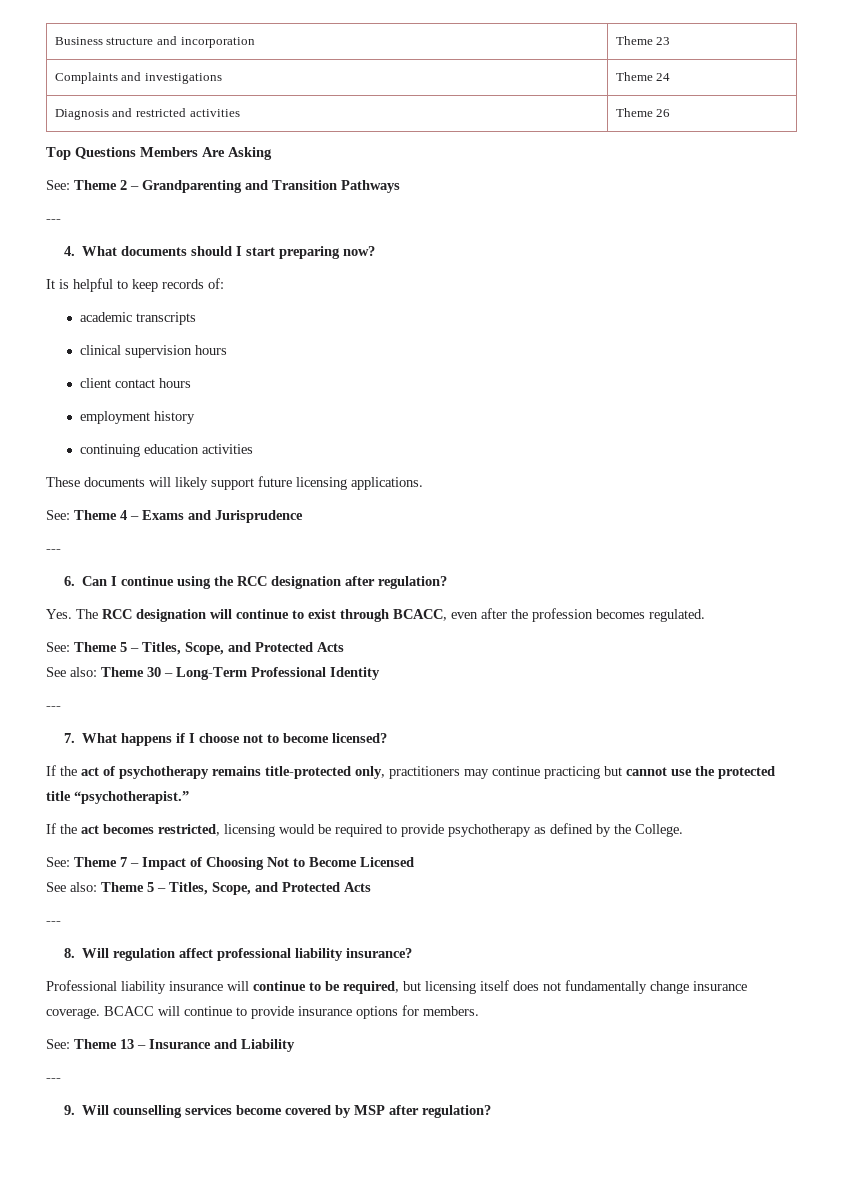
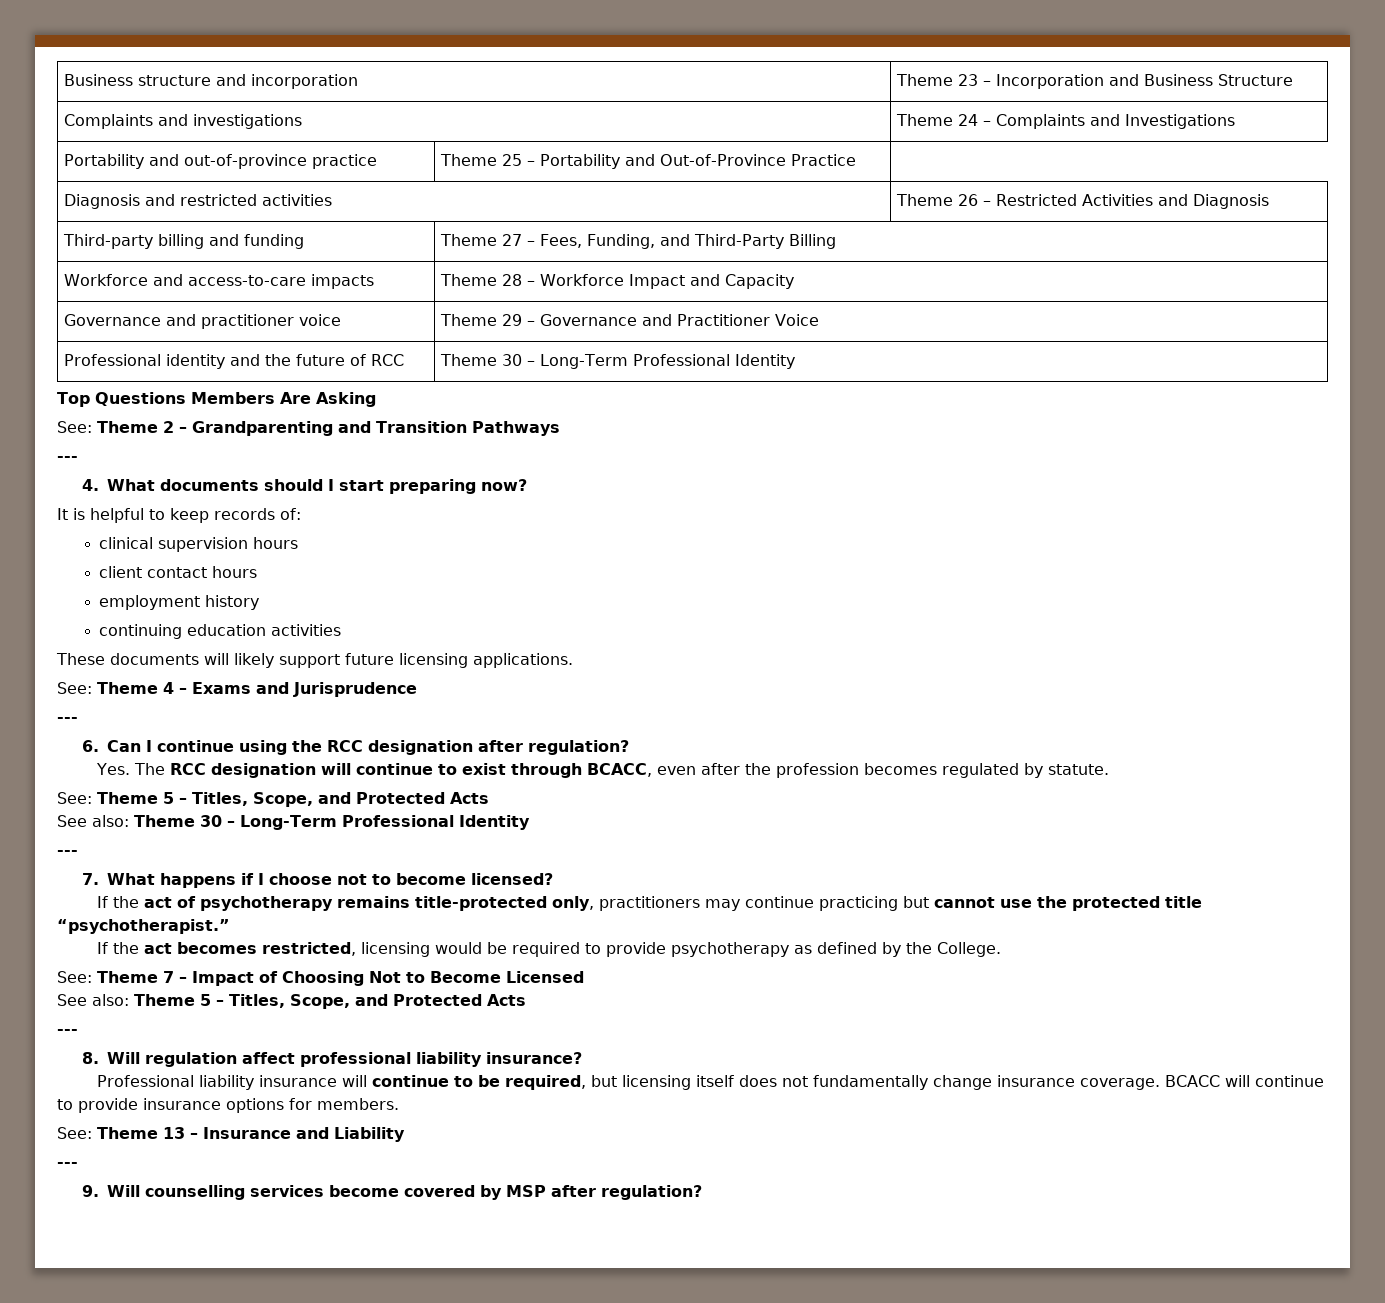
(671, 41) none -> [983,74,1294,89] – Incorporation and Business Structure
(671, 77) none -> [983,114,1236,129] [64,154,378,169] [440,154,857,169] – Complaints and Investigations // Portability and out-of-province practice | Theme 25 – Portability and Out-of-Province Practice
(671, 113) none -> [983,194,1270,209] [63,234,305,249] [440,234,837,249] [64,274,375,289] [440,274,795,289] [64,314,342,329] [440,314,820,326] [64,354,405,369] [440,354,796,369] – Restricted Activities and Diagnosis // Third-party billing and funding | Theme 27 – Fees, Funding, and Third-Party Billing // Workforce and access-to-care impacts | Theme 28 – Workforce Impact and Capacity // Governance and practitioner voice | Theme 29 – Governance and Practitioner Voice // Professional identity and the future of RCC | Theme 30 – Long-Term Professional Identity
[79,312,196,325] // academic transcripts -> (301, 514) none
[649,609,705,622] regulated. -> [942,763,1110,778] regulated by statute.

